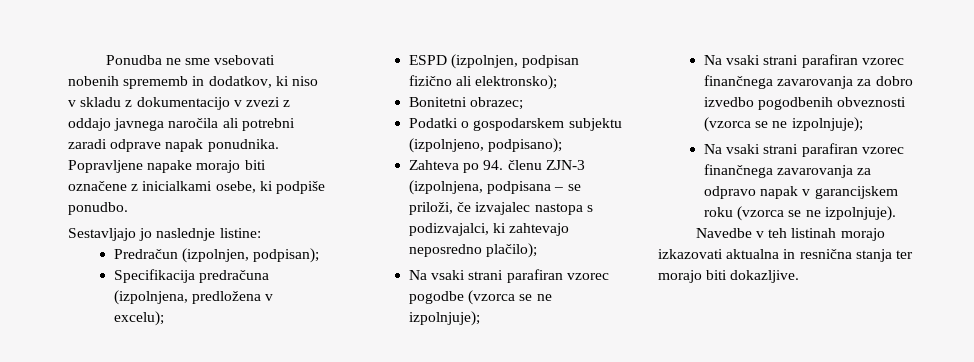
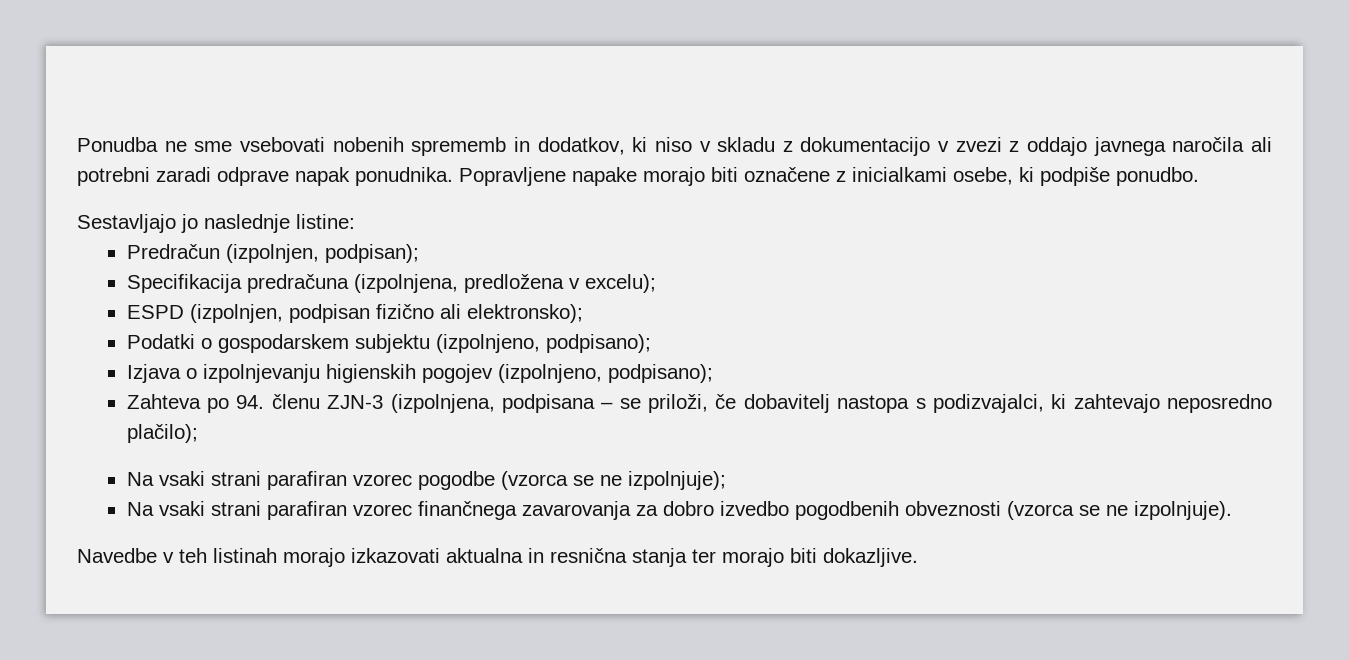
[409,97,524,110] // Bonitetni obrazec; -> (583, 313) none
(563, 145) none -> [126,364,713,383] // Izjava o izpolnjevanju higienskih pogojev (izpolnjeno, podpisano);
[475,202,531,215] izvajalec -> [743,394,830,413] dobavitelj
[791,117,863,132] [704,143,904,157] [704,164,872,178] [704,186,898,199] [704,206,821,221] izpolnjuje); // Na vsaki strani parafiran vzorec finančnega zavarovanja za odpravo napak v garancijskem roku (vzorca se ne -> (1128, 510) none

